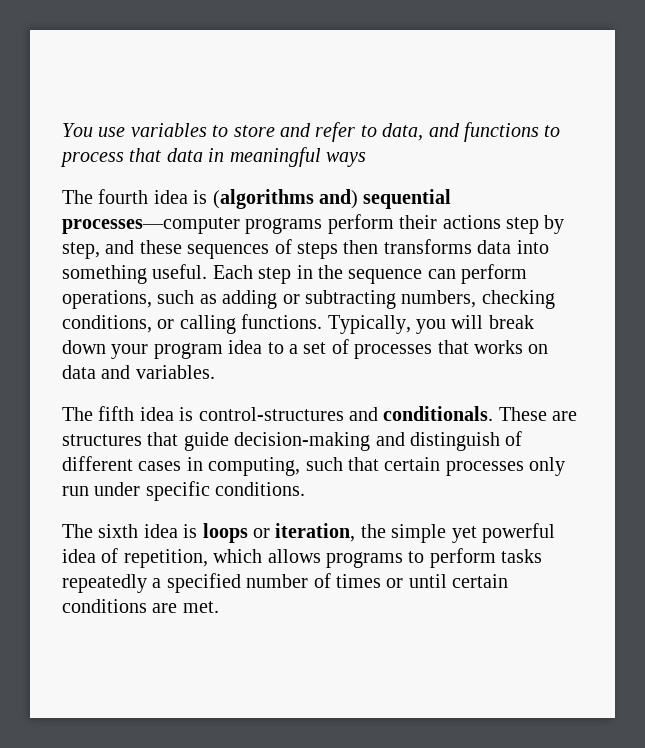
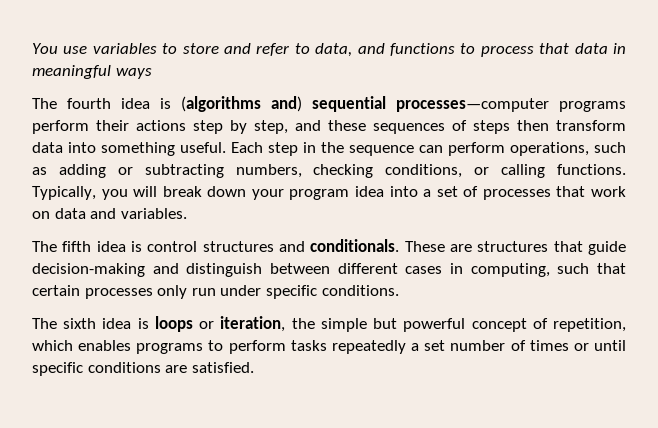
[383,239,472,254] transforms -> [556,120,626,131] transform
[267,342,284,354] to -> [389,186,418,197] into
[473,340,523,354] works -> [590,186,626,197] work
[198,407,344,421] control-structures -> [147,241,274,252] control structures
[505,431,523,446] of -> [270,263,330,274] between
[451,523,555,543] [62,549,96,563] yet powerful idea -> [373,318,527,332] but powerful concept
[267,549,321,563] allows -> [78,340,132,351] enables
[166,573,241,593] specified -> [424,340,446,351] set
[452,574,509,588] certain -> [32,362,83,376] specific
[182,601,219,613] met. -> [191,362,254,373] satisfied.

